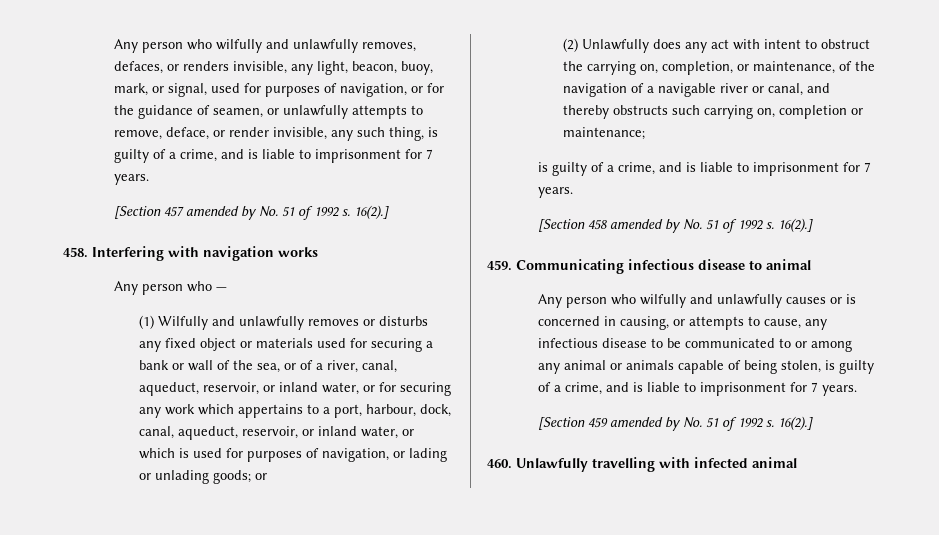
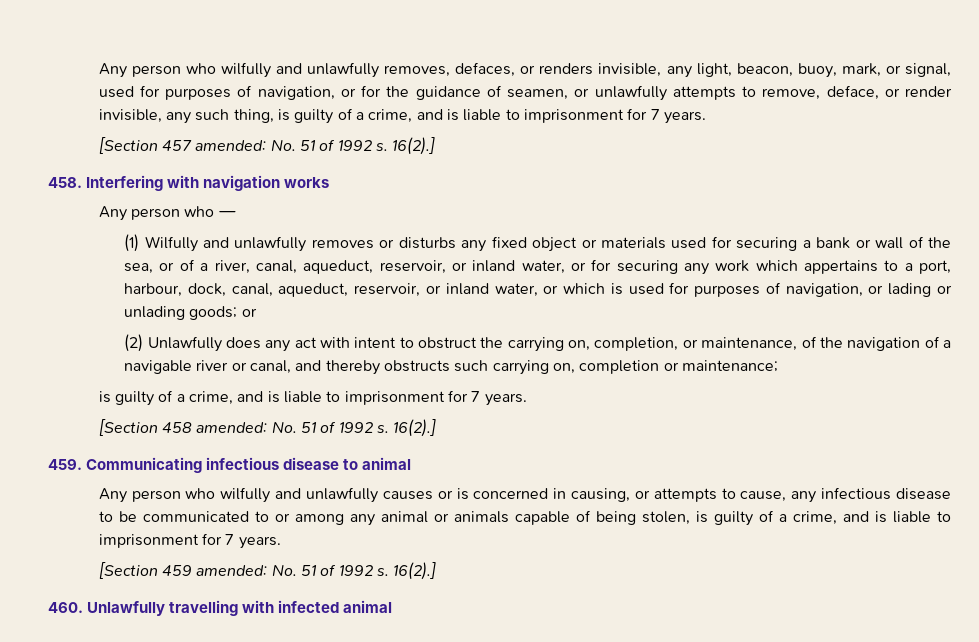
[185,206,257,220] amended by -> [195,140,267,151] amended:
[609,219,681,233] amended by -> [196,422,268,433] amended:
[609,417,681,431] amended by -> [196,565,268,576] amended:

